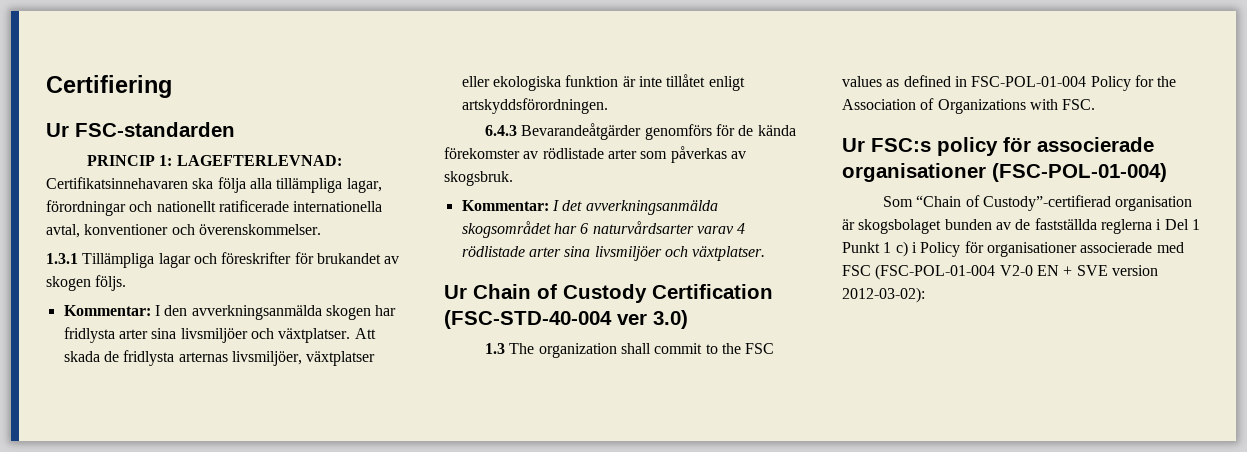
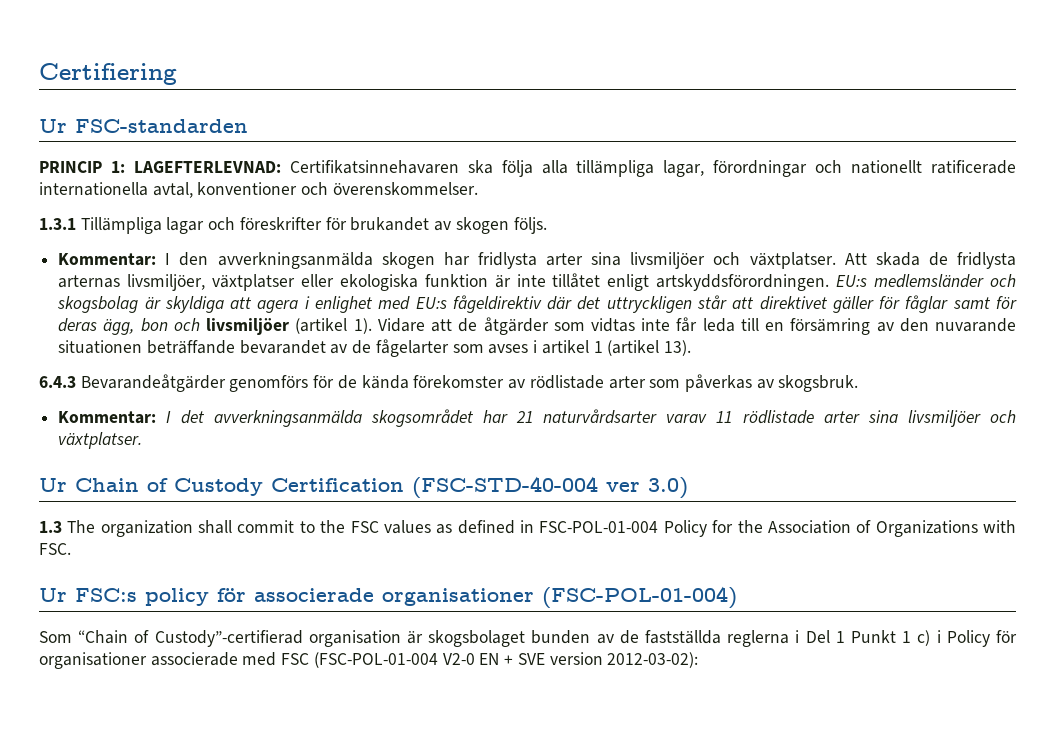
(608, 106) none -> [836,274,1017,288] [57,295,1018,313] [58,317,1017,335] [58,339,691,357] EU:s medlemsländer och skogsbolag är skyldiga att agera i enlighet med EU:s fågeldirektiv där det uttryckligen står att direktivet gäller för fåglar samt för deras ägg, bon och livsmiljöer (artikel 1). Vidare att de åtgärder som vidtas inte får leda till en försämring av den nuvarande situationen beträffande bevarandet av de fågelarter som avses i artikel 1 (artikel 13).
[580,223,589,234] 6 -> [516,411,533,423] 21
[737,223,746,234] 4 -> [716,411,733,423] 11

